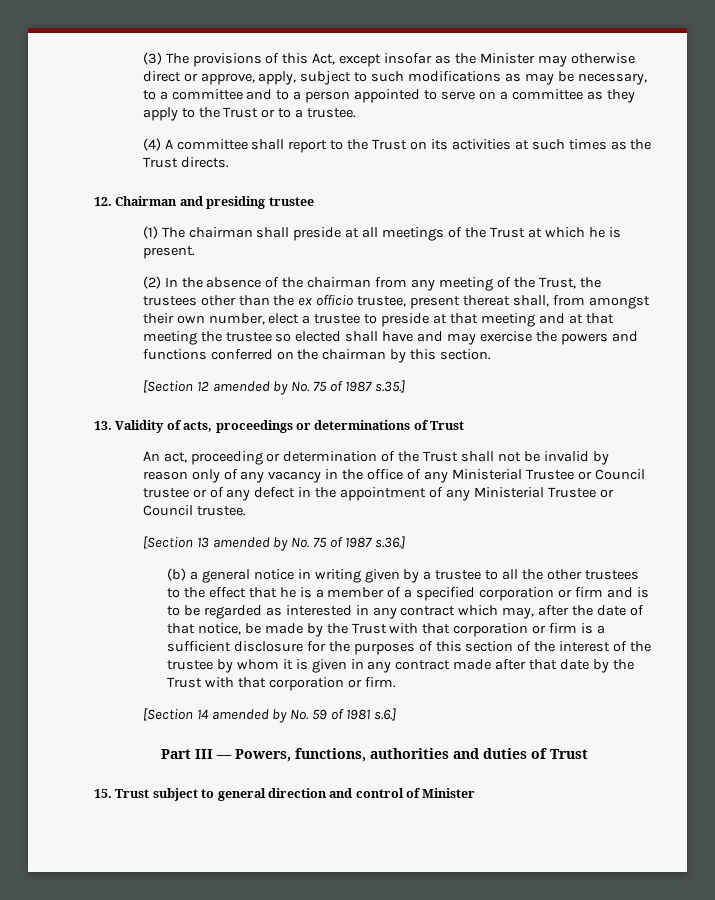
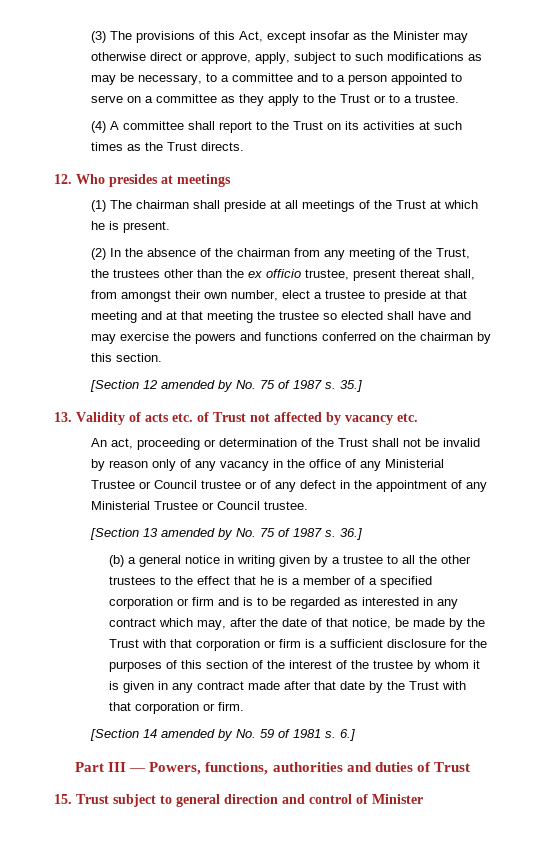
[115,196,314,209] Chairman and presiding trustee -> [76,174,231,187] Who presides at meetings
[375,380,406,393] s.35.] -> [324,380,362,392] s. 35.]
[183,420,464,433] acts, proceedings or determinations of Trust -> [145,412,418,425] acts etc. of Trust not affected by vacancy etc.
[375,536,406,549] s.36.] -> [324,528,362,540] s. 36.]
[374,708,397,721] s.6.] -> [324,729,355,741] s. 6.]

